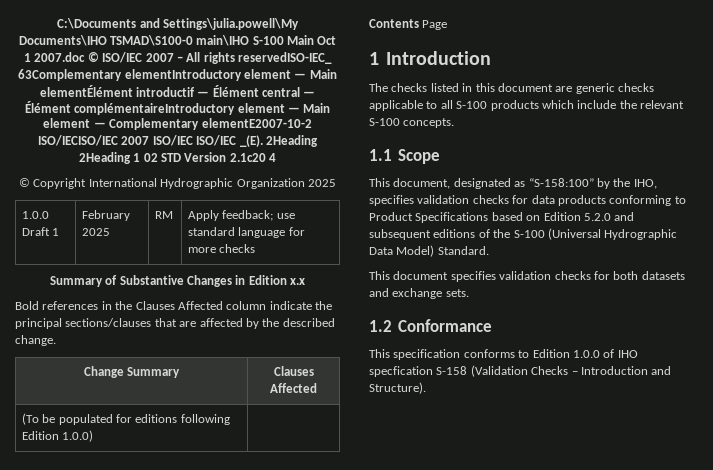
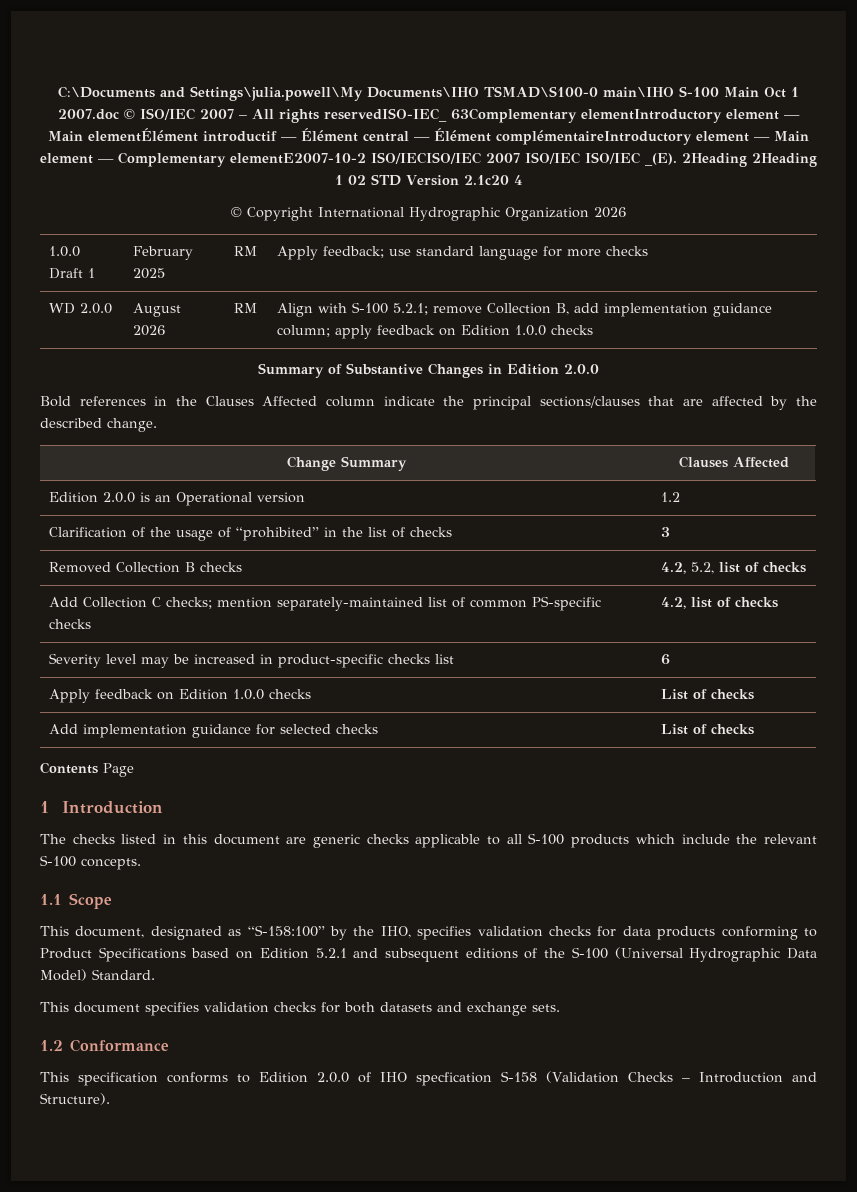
[307,179,336,187] 2025 -> [594,207,626,218] 2026
(256, 248) none -> [49,303,113,314] [133,303,182,317] [133,325,166,336] [234,303,258,313] [277,302,773,317] [277,325,594,339] // WD 2.0.0 | August 2026 | RM | Align with S-100 5.2.1; remove Collection B, add implementation guidance column; apply feedback on Edition 1.0.0 checks
[290,278,306,285] x.x -> [564,364,599,374] 2.0.0
[21,413,230,425] [21,430,94,442] (To be populated for editions following Edition 1.0.0) | -> [49,492,306,506] [661,492,681,502] [49,527,453,541] [661,527,671,537] [49,562,243,573] [661,562,807,574] [49,596,602,611] [49,619,92,629] [661,597,779,609] [49,653,455,668] [661,654,671,665] [49,689,312,703] [661,689,755,700] [49,724,379,738] [661,724,755,735] Edition 2.0.0 is an Operational version | 1.2 // Clarification of the usage of “prohibited” in the list of checks | 3 // Removed Collection B checks | 4.2, 5.2, list of checks // Add Collection C checks; mention separately-maintained list of common PS-specific checks | 4.2, list of checks // Severity level may be increased in product-specific checks list | 6 // Apply feedback on Edition 1.0.0 checks | List of checks // Add implementation guidance for selected checks | List of checks
[583,213,611,221] 5.2.0 -> [315,948,347,958] 5.2.1
[572,350,600,358] 1.0.0 -> [317,1072,350,1083] 2.0.0

